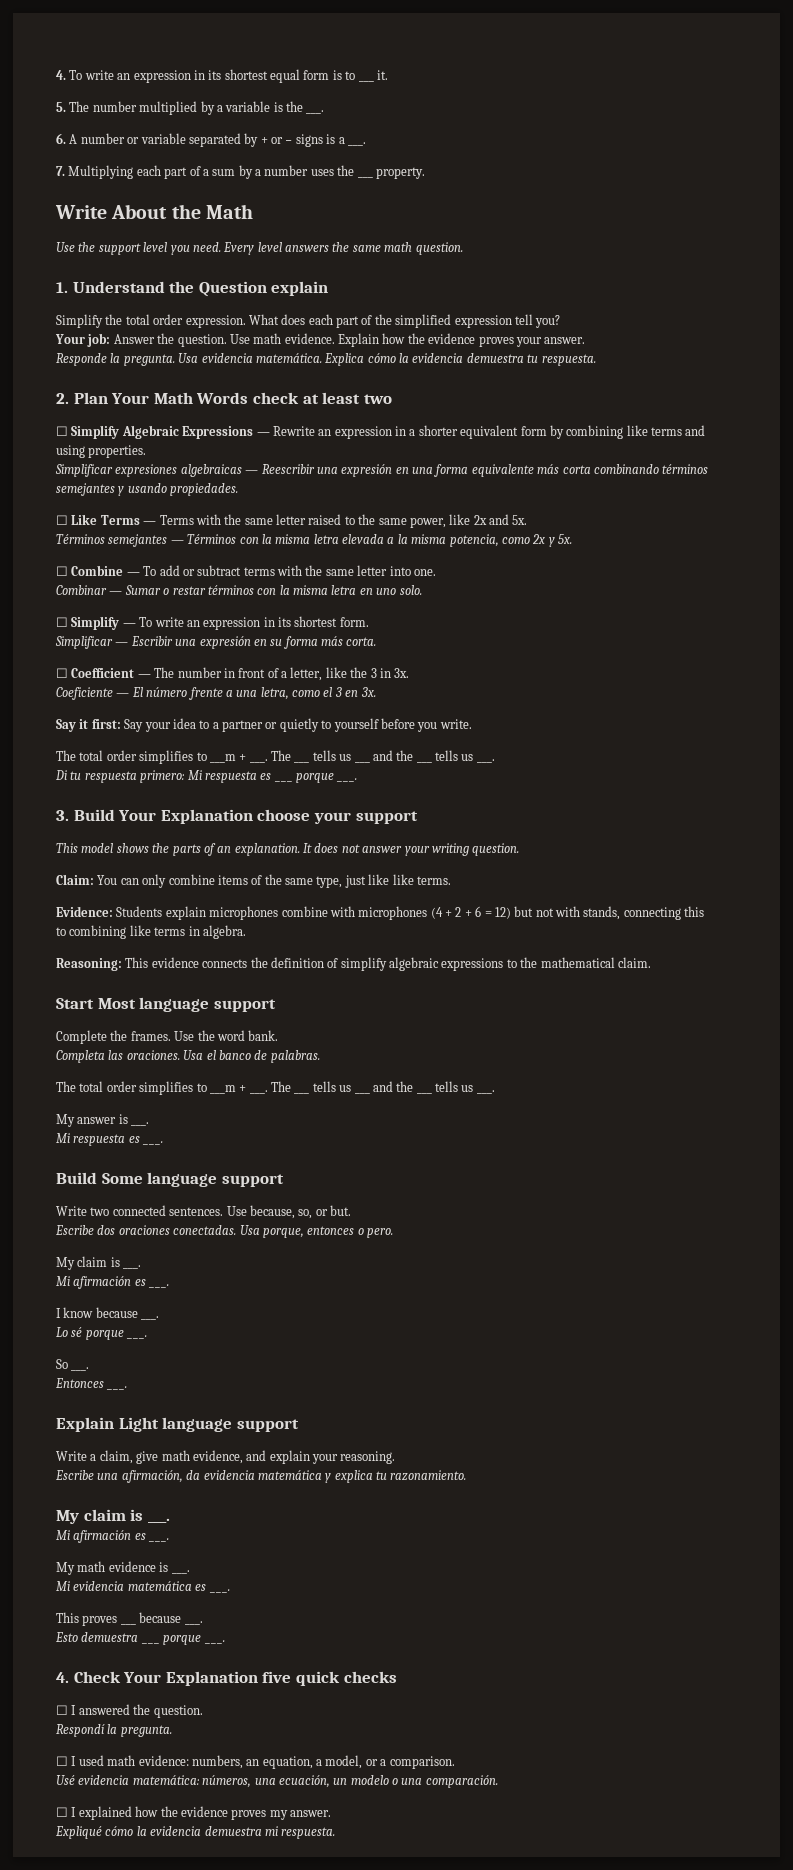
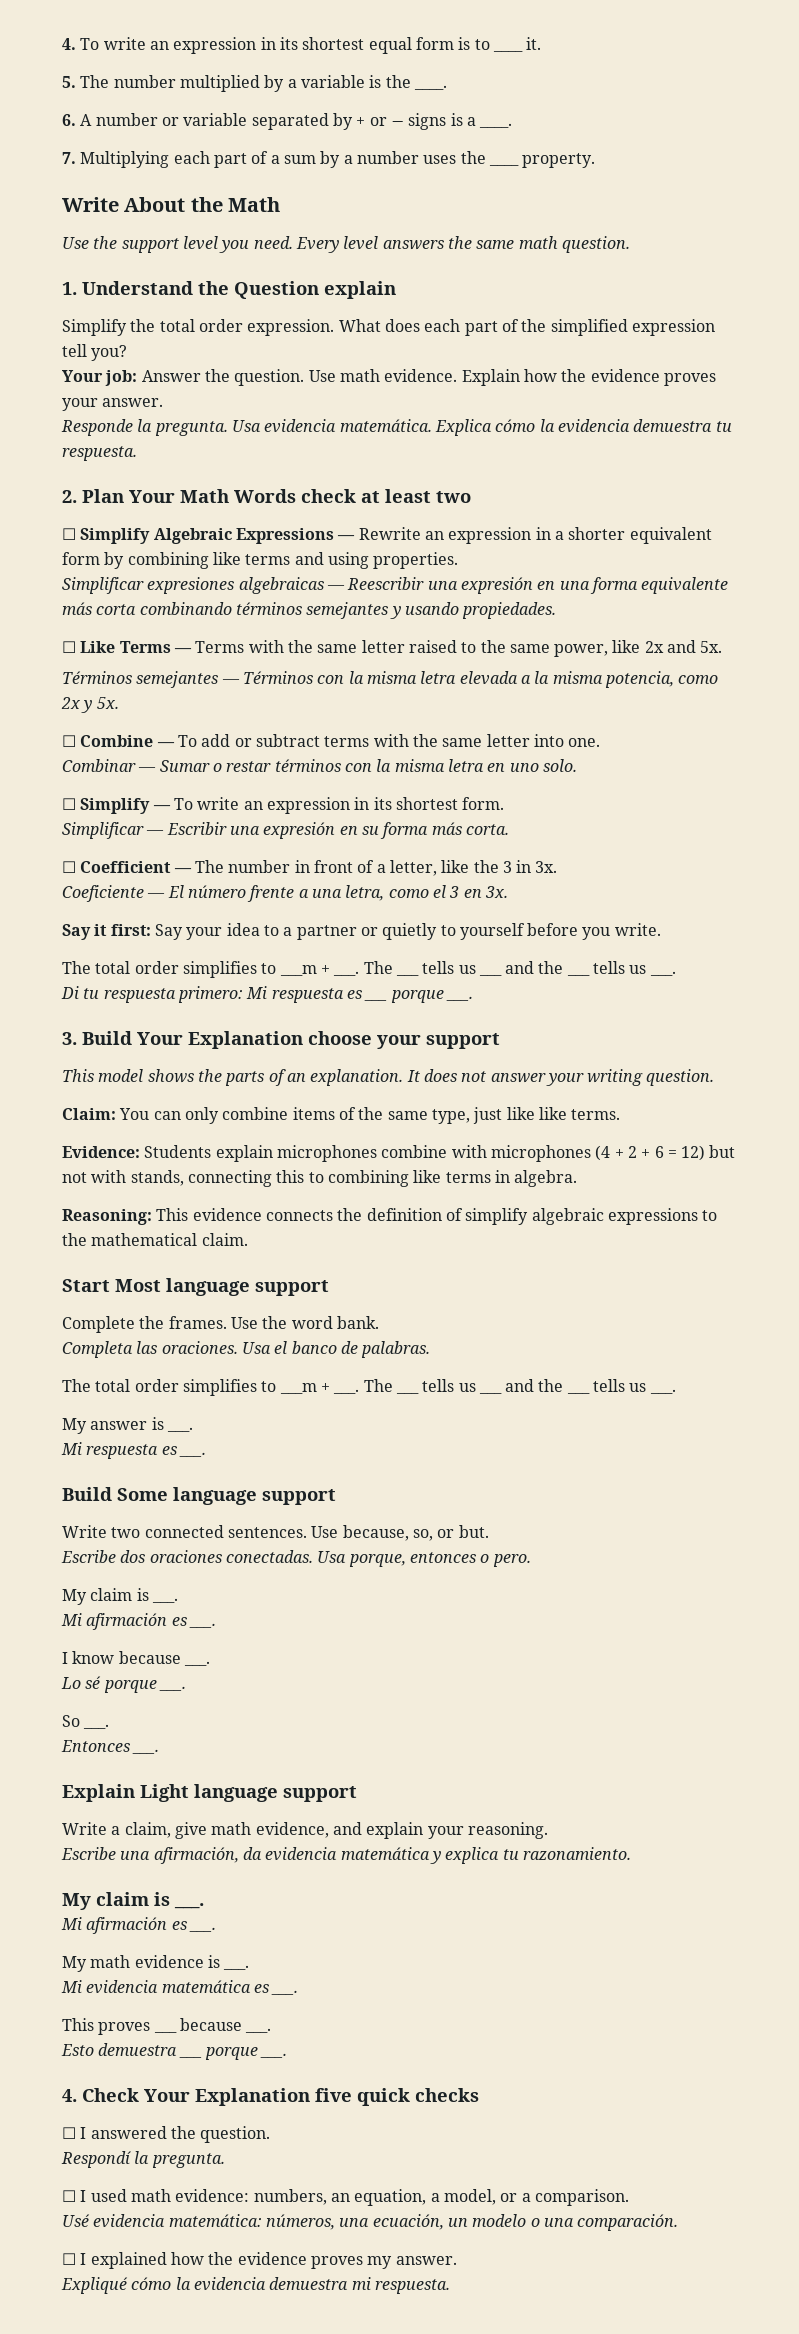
[358,80,374,82] ___ -> [492,50,523,52] ____
[306,110,325,114] ___. -> [413,85,447,90] ____.
[347,142,366,146] ___. -> [479,123,513,128] ____.
[357,176,373,178] ___ -> [488,164,519,166] ____

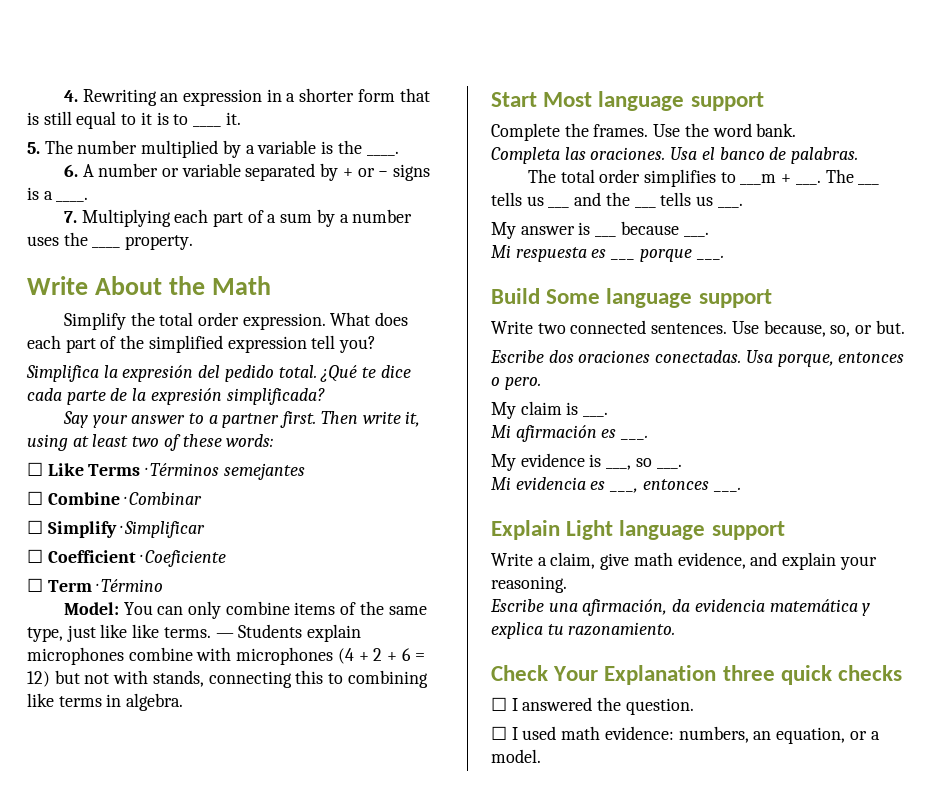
[62,37,454,54] 4. To write an expression in its shortest equal form -> [63,88,430,106] [27,111,152,129] 4. Rewriting an expression in a shorter form that is still equal to it
[62,236,630,253] [62,281,396,299] // Use the support level you need. Every level answers the same math question. // 1. Understand the Question explain -> (271, 285) none
[62,369,716,386] [62,398,164,411] [61,419,732,436] [62,446,137,461] [62,489,471,503] [62,527,712,544] [62,552,459,569] [62,577,729,594] [62,602,557,619] [62,640,723,657] [62,671,719,688] [61,697,119,713] [62,734,601,747] [62,759,577,772] [62,797,505,814] [62,822,509,839] [62,860,558,876] [62,885,508,902] [62,923,661,940] [62,961,393,978] [395,974,419,976] [422,961,476,974] [478,974,502,976] [505,961,564,974] [566,974,590,976] [593,961,676,976] [61,986,362,1003] [364,990,473,1003] [62,1031,500,1049] [62,1069,715,1086] [62,1108,116,1120] Your job: Answer the question. Use math evidence. Explain how the evidence proves your answer. // Responde la pregunta. Usa evidencia matemática. Explica cómo la evidencia demuestra tu respuesta. // 2. Plan Your Math Words check at least two // ☐ Simplify Algebraic Expressions — Rewrite an expression in a shorter equivalent form by combining like terms and using properties. // Simplificar expresiones algebraicas — Reescribir una expresión en una forma equivalente más corta combinando términos semejantes y usando propiedades. // ☐ Like Terms — Terms with the same letter raised to the same power, like 2x and 5x. // Términos semejantes — Términos con la misma letra elevada a la misma potencia, como 2x y 5x. // ☐ Combine — To add or subtract terms with the same letter into one. // Combinar — Sumar o restar términos con la misma letra en uno solo. // ☐ Simplify — To write an expression in its shortest form. // Simplificar — Escribir una expresión en su forma más corta. // ☐ Coefficient — The number in front of a letter, like the 3 in 3x. // Coeficiente — El número frente a una letra, como el 3 en 3x. // Say it first: Say your idea to a partner or quietly to yourself before you write. // The total order simplifies to ___m + ___. The ___ tells us ___ and the ___ tells us ___. // Di tu respuesta primero: Mi respuesta es ___ porque ___. // 3. Build Your Explanation choose your support // This model shows the parts of an explanation. It does not answer your writing question. // Claim: -> [26,365,411,382] [27,388,325,405] [62,411,421,428] [27,434,274,451] [27,462,305,480] [27,491,203,505] [27,520,206,538] [27,549,227,567] [27,578,164,592] [63,602,119,615] Simplifica la expresión del pedido total. ¿Qué te dice cada parte de la expresión simplificada? // Say your answer to a partner first. Then write it, using at least two of these words: // ☐ Like Terms · Términos semejantes // ☐ Combine · Combinar // ☐ Simplify · Simplificar // ☐ Coefficient · Coeficiente // ☐ Term · Término // Model:
[62,1146,140,1158] // Evidence: -> [215,633,234,638] —
[62,1208,718,1225] [62,1233,248,1246] // Reasoning: This evidence connects the definition of simplify algebraic expressions to the mathematical claim. -> (184, 702) none
(164, 1423) none -> [595,235,617,237] [620,221,679,235] ___ because
(177, 1450) none -> [610,249,692,262] ___ porque
[62,1651,210,1666] [61,1676,186,1693] [62,1715,110,1729] [61,1740,130,1752] I know because ___. // Lo sé porque ___. // So ___. // Entonces -> [491,453,682,471] [491,477,709,493] My evidence is ___, so ___. // Mi evidencia es ___, entonces
[62,1892,204,1910] [61,1917,216,1934] [62,1955,250,1972] [61,1980,299,1995] [62,2018,177,2035] [179,2018,272,2033] [61,2043,178,2056] [178,2047,288,2060] [62,2089,77,2102] My claim is ___. // Mi afirmación es ___. // My math evidence is ___. // Mi evidencia matemática es ___. // This proves ___ because ___. // Esto demuestra ___ porque ___. // 4. -> (676, 629) none
[315,2088,352,2102] five -> [722,665,775,681] three
[61,2151,225,2168] // Respondí la pregunta. -> (694, 706) none
[430,2189,629,2206] [62,2214,679,2231] [62,2252,457,2269] [61,2277,450,2294] a model, or a comparison. // Usé evidencia matemática: números, una ecuación, un modelo o una comparación. // ☐ I explained how the evidence proves my answer. // Expliqué cómo la evidencia demuestra mi respuesta. -> [849,731,880,740] [491,749,541,763] or a model.

